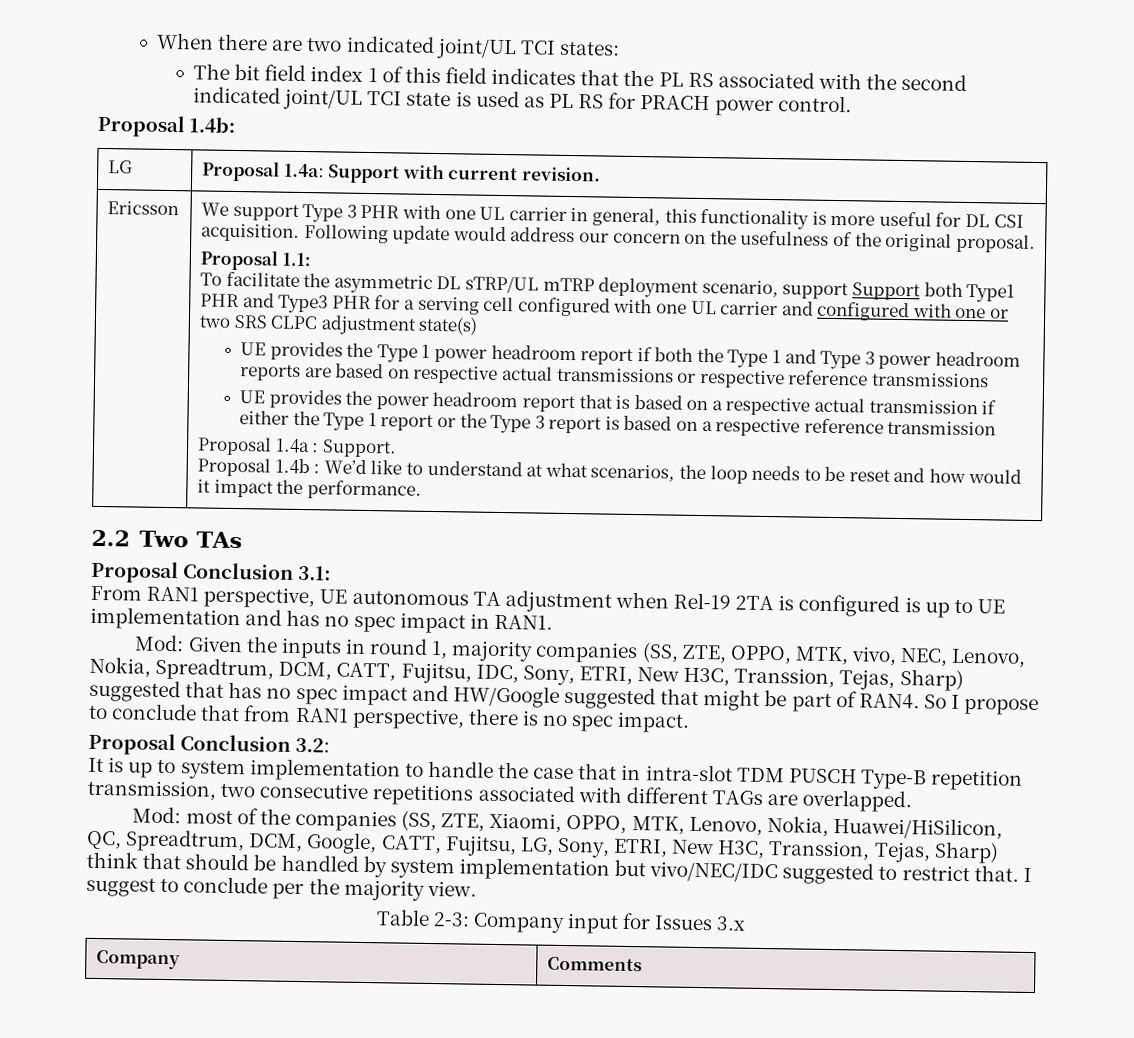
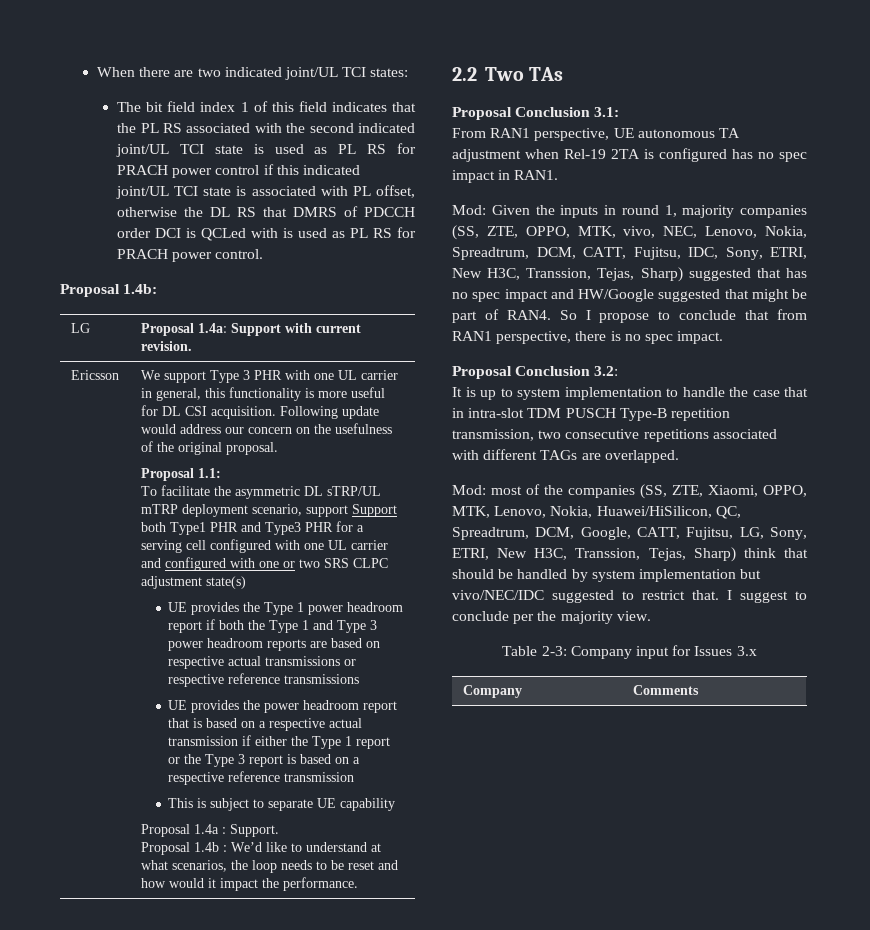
(774, 108) none -> [215,164,361,175] [116,185,416,199] [117,206,415,217] [117,227,416,241] [117,249,213,262] control if this indicated joint/UL TCI state is associated with PL offset, otherwise the DL RS that DMRS of PDCCH order DCI is QCLed with is used as PL RS for PRACH power
(997, 428) none -> [168,798,396,811] // This is subject to separate UE capability
[904,597,1005,618] [90,606,283,631] is up to UE implementation and -> (727, 155) none

